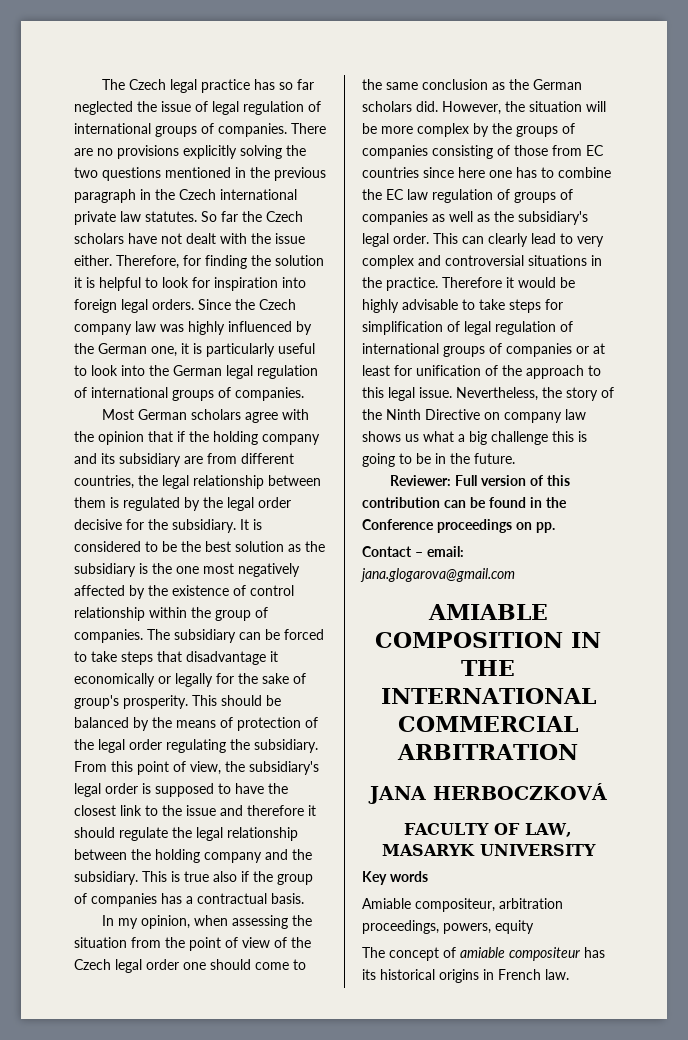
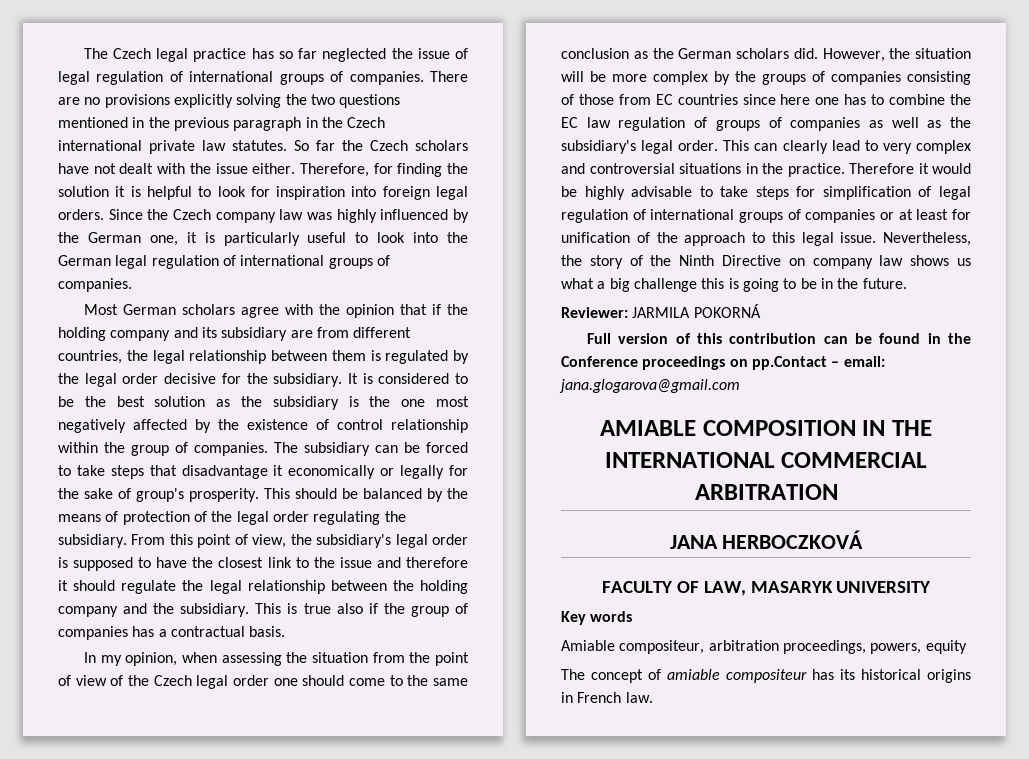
(451, 480) none -> [632,304,761,318] JARMILA POKORNÁ //
[536,522,555,533] [362,546,412,557] pp. // Contact -> [751,356,827,370] pp.Contact

